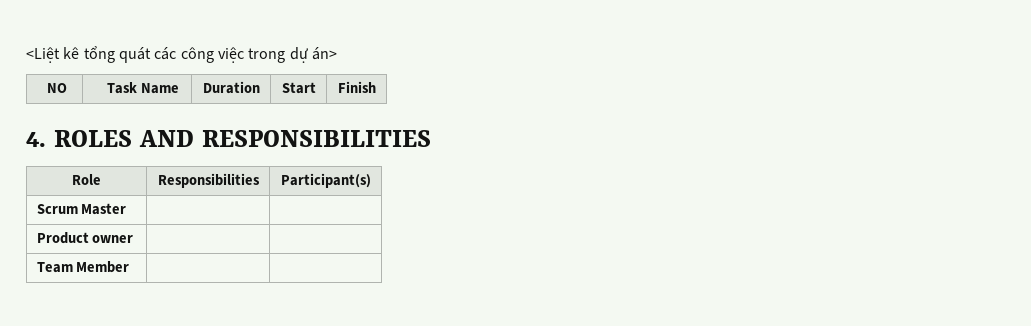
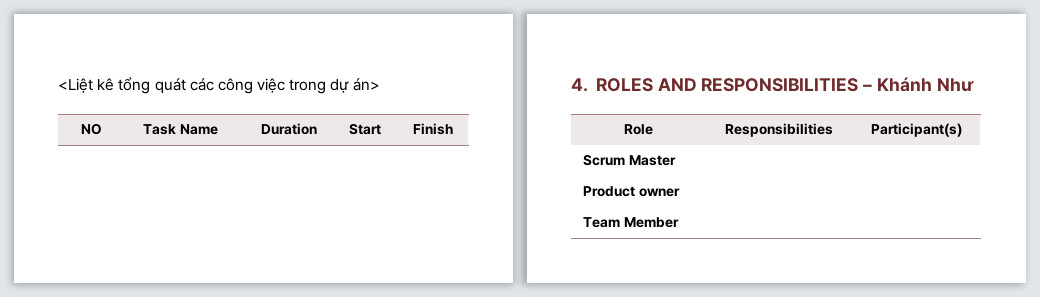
(431, 138) none -> [862,77,975,92] – Khánh Như

